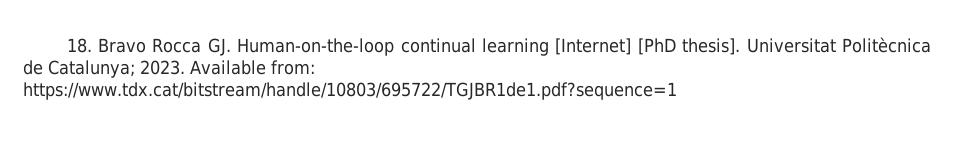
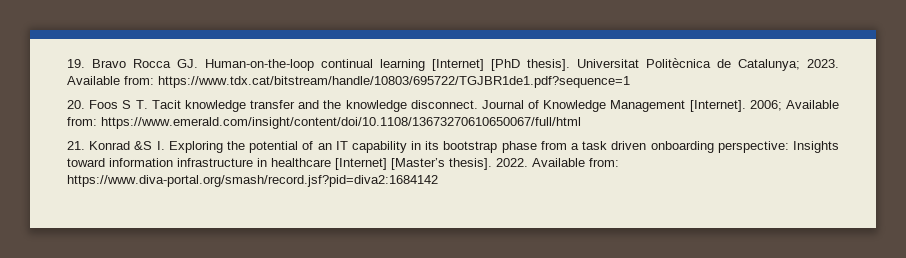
[66,38,92,53] 18. -> [67,59,85,68] 19.
(677, 91) none -> [67,100,839,112] [67,117,581,129] [67,141,839,153] [67,158,619,170] [67,175,438,187] // 20. Foos S T. Tacit knowledge transfer and the knowledge disconnect. Journal of Knowledge Management [Internet]. 2006; Available from: https://www.emerald.com/insight/content/doi/10.1108/13673270610650067/full/html // 21. Konrad &S I. Exploring the potential of an IT capability in its bootstrap phase from a task driven onboarding perspective: Insights toward information infrastructure in healthcare [Internet] [Master’s thesis]. 2022. Available from: https://www.diva-portal.org/smash/record.jsf?pid=diva2:1684142

